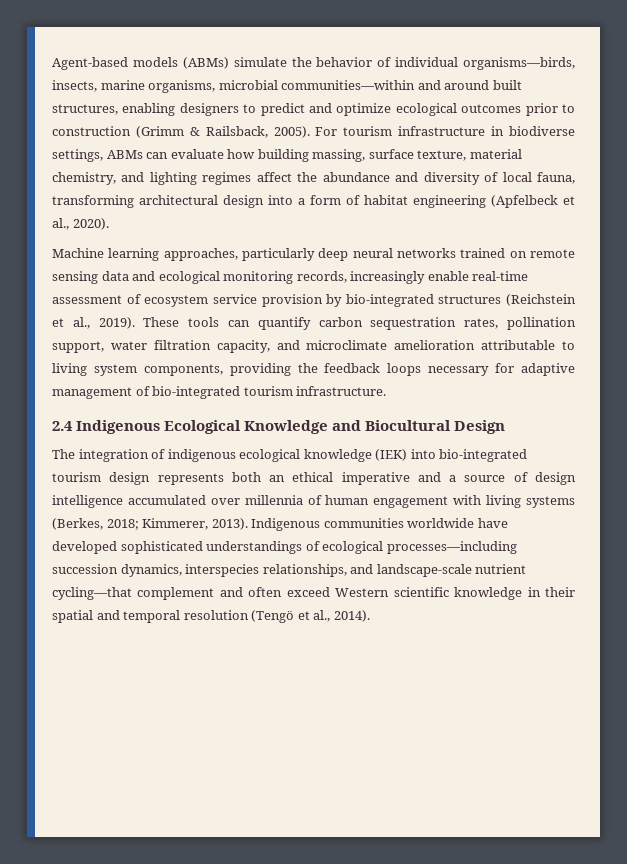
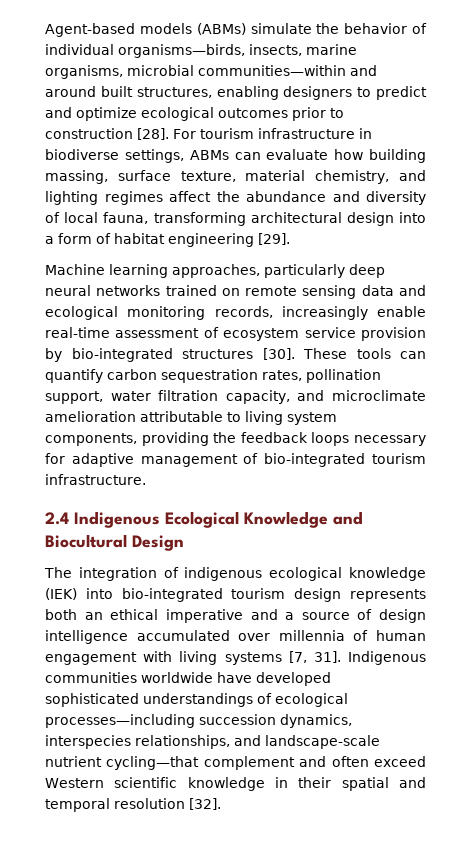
[135,126,310,138] (Grimm & Railsback, 2005). -> [137,128,169,140] [28].
[491,195,575,208] [52,218,109,230] (Apfelbeck et al., 2020). -> [258,233,290,245] [29].
[506,294,576,306] [52,317,135,329] (Reichstein et al., 2019). -> [262,348,295,360] [30].
[52,518,248,530] (Berkes, 2018; Kimmerer, 2013). -> [288,651,341,663] [7, 31].
[251,610,370,623] (Tengö et al., 2014). -> [189,798,221,810] [32].

